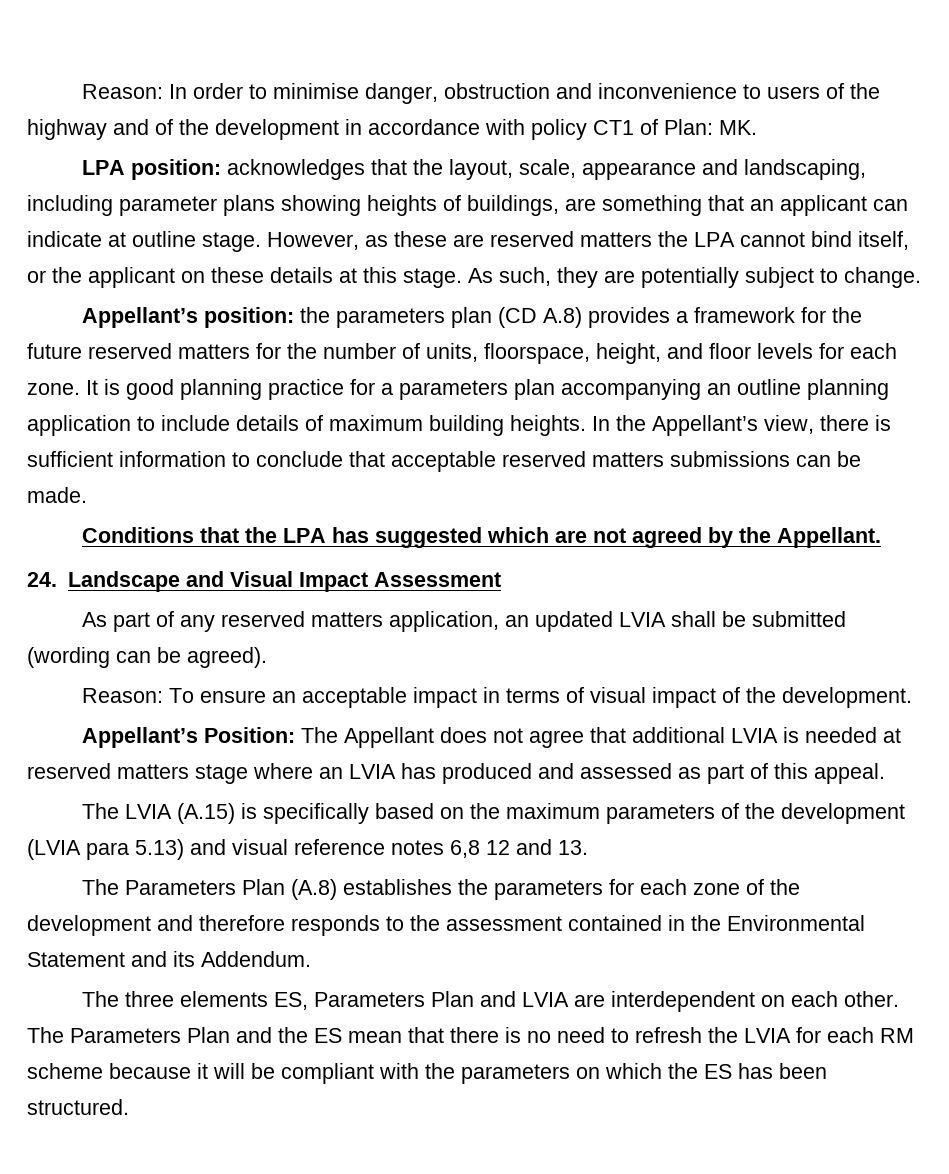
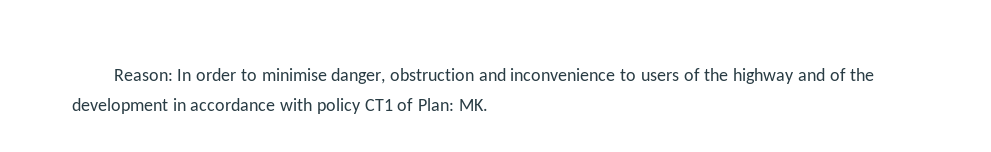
[81,159,866,180] [27,195,908,216] [27,231,909,252] [27,267,921,288] [81,307,862,328] [27,343,897,364] [27,379,889,400] [27,415,891,436] [27,451,861,472] [27,487,87,503] [81,527,881,548] [27,571,501,592] [81,611,846,632] [27,647,267,668] [81,687,912,708] [81,727,901,748] [27,763,885,784] [81,803,905,824] [27,839,588,860] [81,879,800,900] [27,915,865,936] [27,951,311,967] [81,991,899,1012] [27,1027,914,1043] [27,1063,827,1084] [27,1099,129,1115] // LPA position: acknowledges that the layout, scale, appearance and landscaping, including parameter plans showing heights of buildings, are something that an applicant can indicate at outline stage. However, as these are reserved matters the LPA cannot bind itself, or the applicant on these details at this stage. As such, they are potentially subject to change. // Appellant’s position: the parameters plan (CD A.8) provides a framework for the future reserved matters for the number of units, floorspace, height, and floor levels for each zone. It is good planning practice for a parameters plan accompanying an outline planning application to include details of maximum building heights. In the Appellant’s view, there is sufficient information to conclude that acceptable reserved matters submissions can be made. // Conditions that the LPA has suggested which are not agreed by the Appellant. // 24. Landscape and Visual Impact Assessment // As part of any reserved matters application, an updated LVIA shall be submitted (wording can be agreed). // Reason: To ensure an acceptable impact in terms of visual impact of the development. // Appellant’s Position: The Appellant does not agree that additional LVIA is needed at reserved matters stage where an LVIA has produced and assessed as part of this appeal. // The LVIA (A.15) is specifically based on the maximum parameters of the development (LVIA para 5.13) and visual reference notes 6,8 12 and 13. // The Parameters Plan (A.8) establishes the parameters for each zone of the development and therefore responds to the assessment contained in the Environmental Statement and its Addendum. // The three elements ES, Parameters Plan and LVIA are interdependent on each other. The Parameters Plan and the ES mean that there is no need to refresh the LVIA for each RM scheme because it will be compliant with the parameters on which the ES has been structured. -> (488, 105) none

